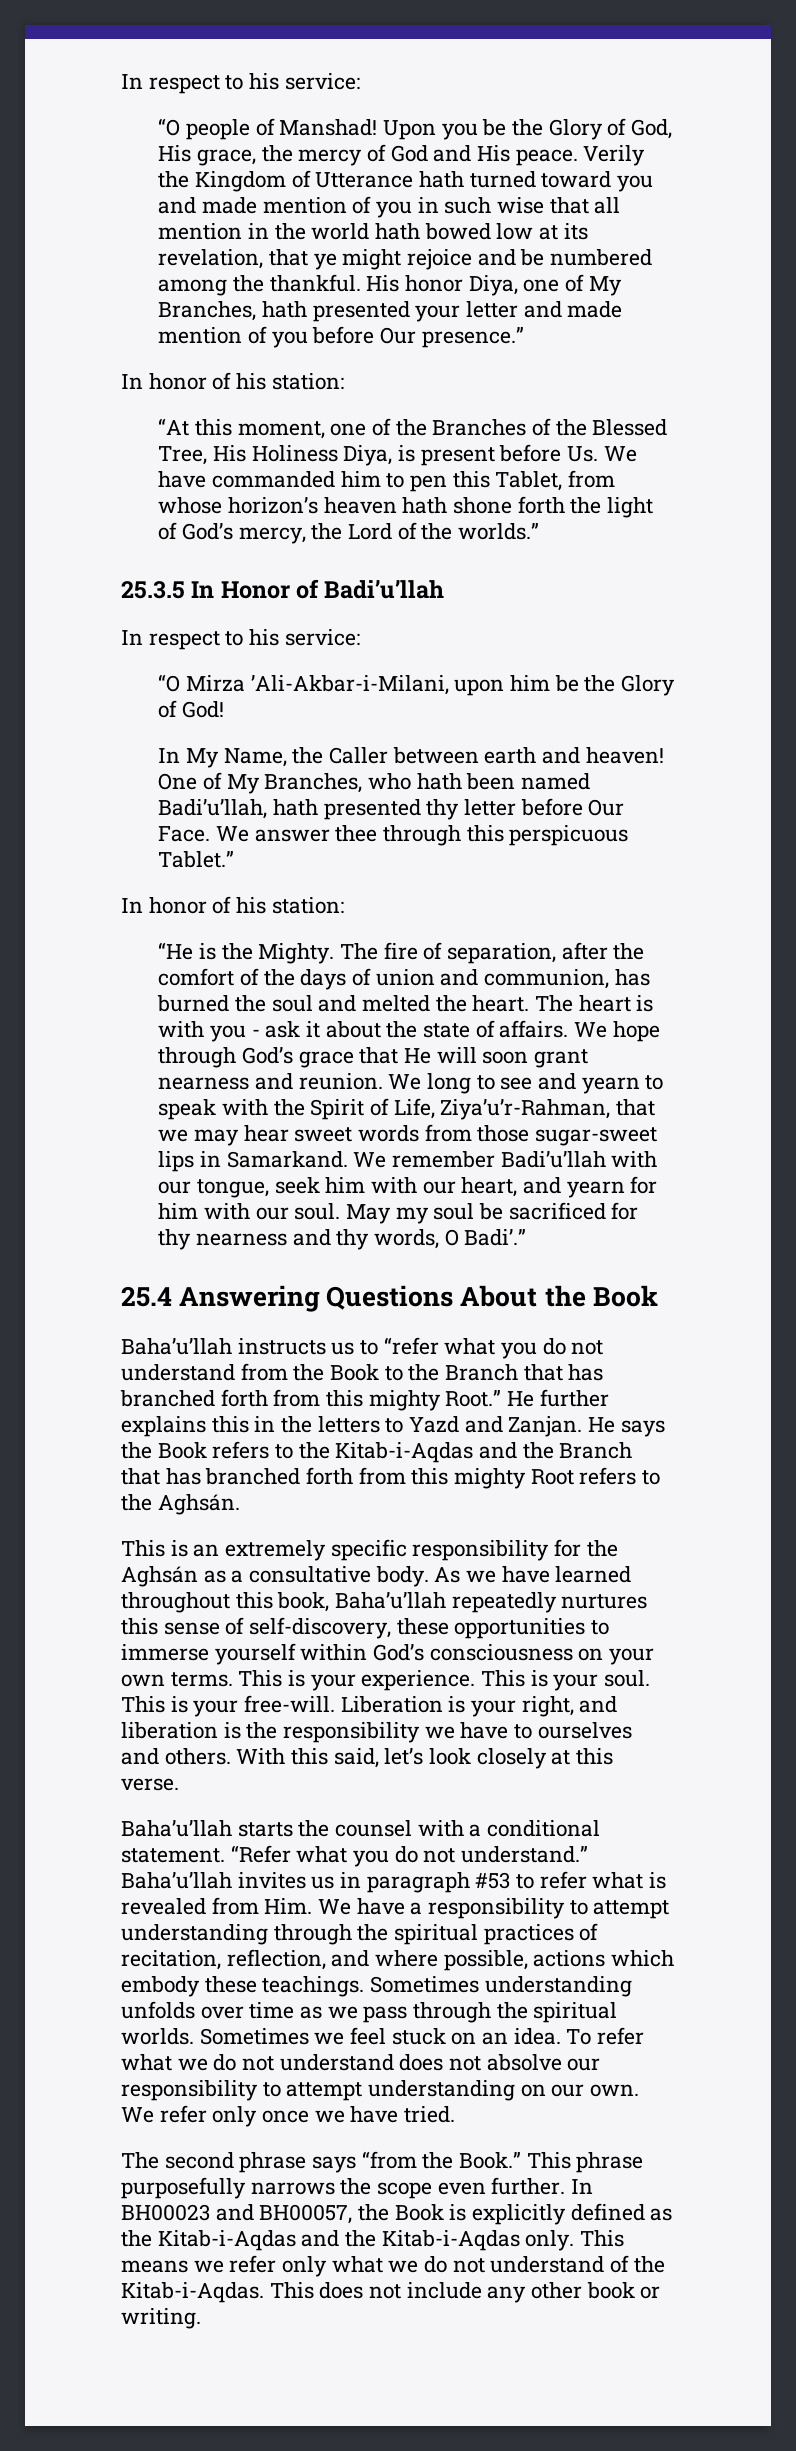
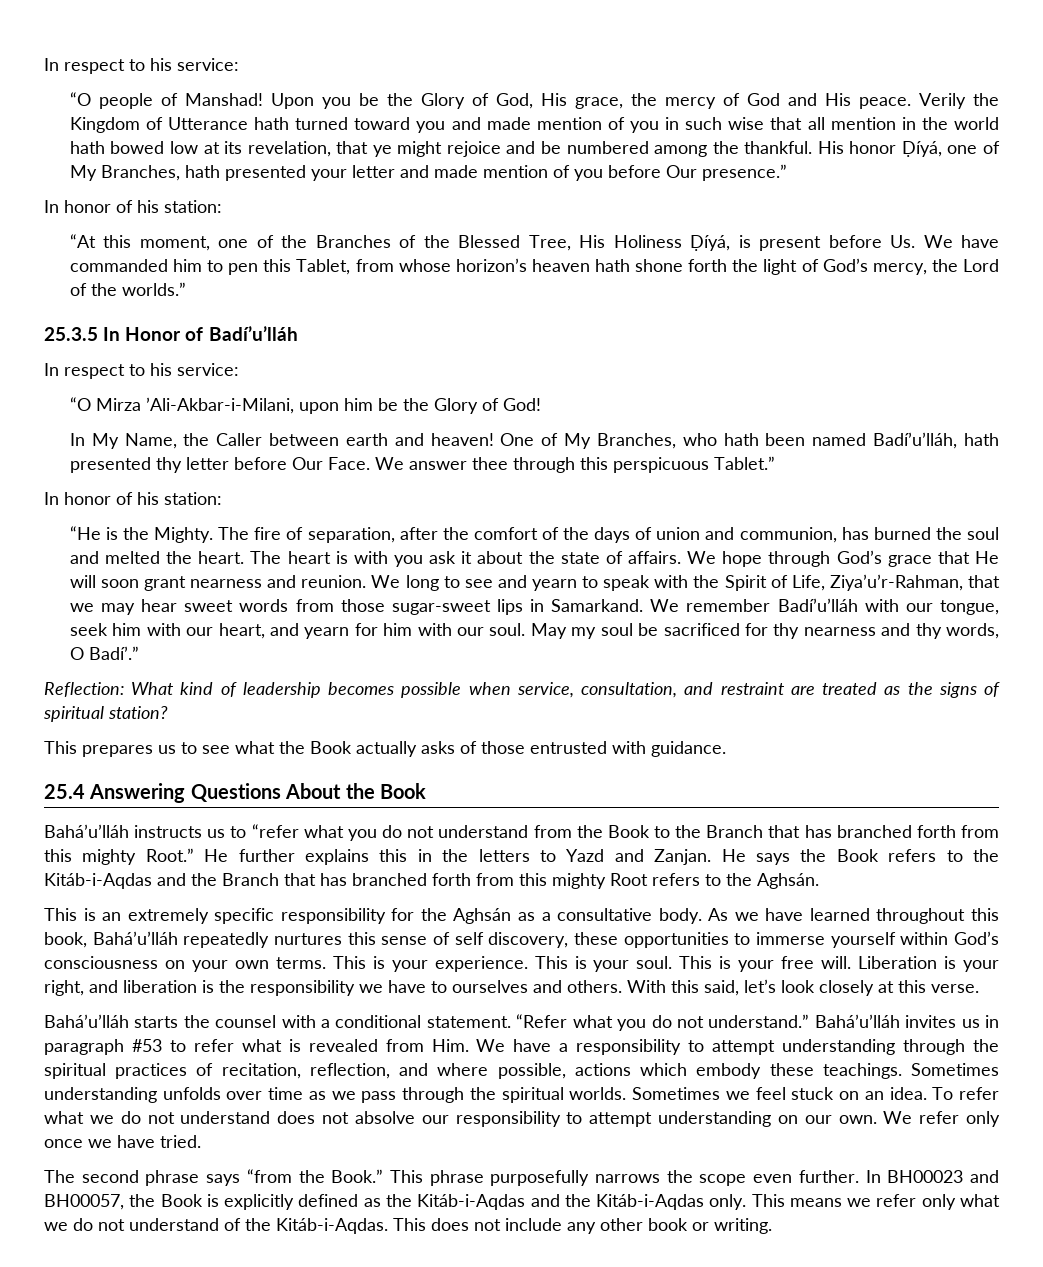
[468,275,518,296] Diya, -> [901,141,942,157] Ḍíyá,
[343,445,393,466] Diya, -> [690,235,731,251] Ḍíyá,
[324,580,445,599] Badi’u’llah -> [208,326,298,341] Badí’u’lláh
[158,799,268,819] Badi’u’llah, -> [873,432,958,449] Badí’u’lláh,
[251,1029,260,1037] - -> (423, 561) none
[500,1151,606,1168] Badi’u’llah -> [777,598,858,612] Badí’u’lláh
[464,1229,527,1246] Badi’.” -> [88,646,139,660] [44,682,1001,698] [43,706,168,722] [44,741,726,757] Badí’.” // Reflection: What kind of leadership becomes possible when service, consultation, and restraint are treated as the signs of spiritual station? // This prepares us to see what the Book actually asks of those entrusted with guidance.
[121,1338,232,1355] Baha’u’llah -> [44,824,129,838] Bahá’u’lláh
[335,1442,474,1463] Kitab-i-Aqdas -> [44,873,152,889] Kitáb-i-Aqdas
[335,1592,447,1609] Baha’u’llah -> [92,931,178,945] Bahá’u’lláh
[249,1617,392,1639] self-discovery, -> [454,932,569,948] self discovery,
[244,1695,336,1713] free-will. -> [781,956,852,969] free will.
[121,1820,232,1837] Baha’u’llah -> [44,1014,129,1028] Bahá’u’lláh
[121,1872,232,1889] Baha’u’llah -> [814,1014,900,1028] Bahá’u’lláh
[157,2230,520,2251] Kitab-i-Aqdas and the Kitab-i-Aqdas -> [417,1194,705,1210] Kitáb-i-Aqdas and the Kitáb-i-Aqdas
[121,2282,264,2303] Kitab-i-Aqdas. -> [276,1218,388,1234] Kitáb-i-Aqdas.

